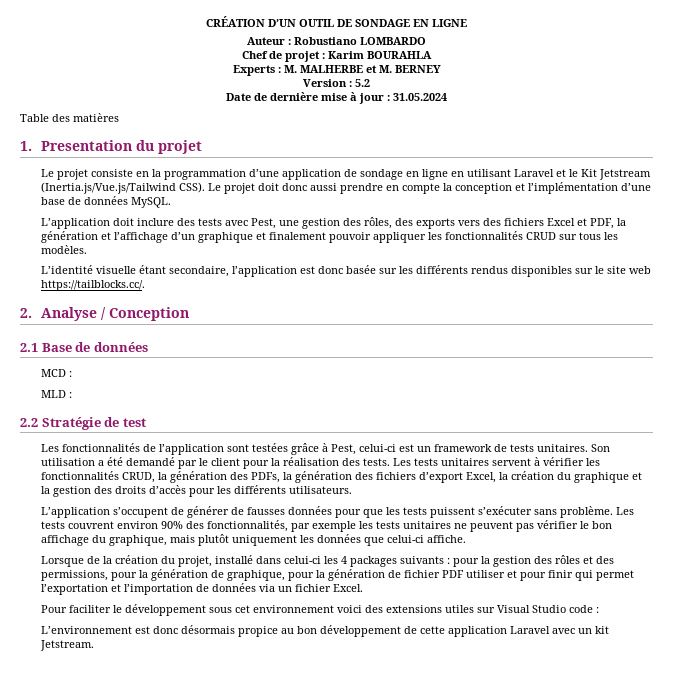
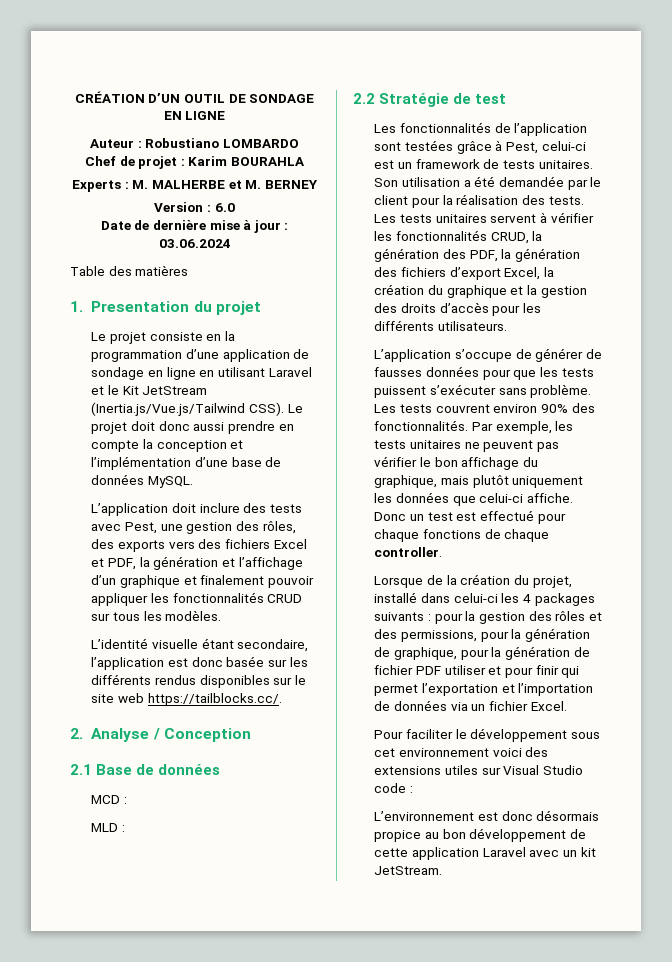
[355,79,370,87] 5.2 -> [214,203,235,212] 6.0
[393,93,447,101] 31.05.2024 -> [158,239,231,248] 03.06.2024
[599,169,652,180] Jetstream -> [142,386,208,395] JetStream
[126,457,176,466] demandé -> [498,176,564,187] demandée
[251,472,281,483] PDFs, -> [469,250,498,262] PDF,
[113,507,169,518] s’occupent -> [454,349,512,362] s’occupe
[207,520,357,532] fonctionnalités, par exemple -> [374,420,552,434] fonctionnalités. Par exemple,
(467, 539) none -> [374,510,566,524] [374,529,550,542] [374,547,443,557] Donc un test est effectué pour chaque fonctions de chaque controller.
[40,640,95,651] Jetstream. -> [374,866,443,875] JetStream.

